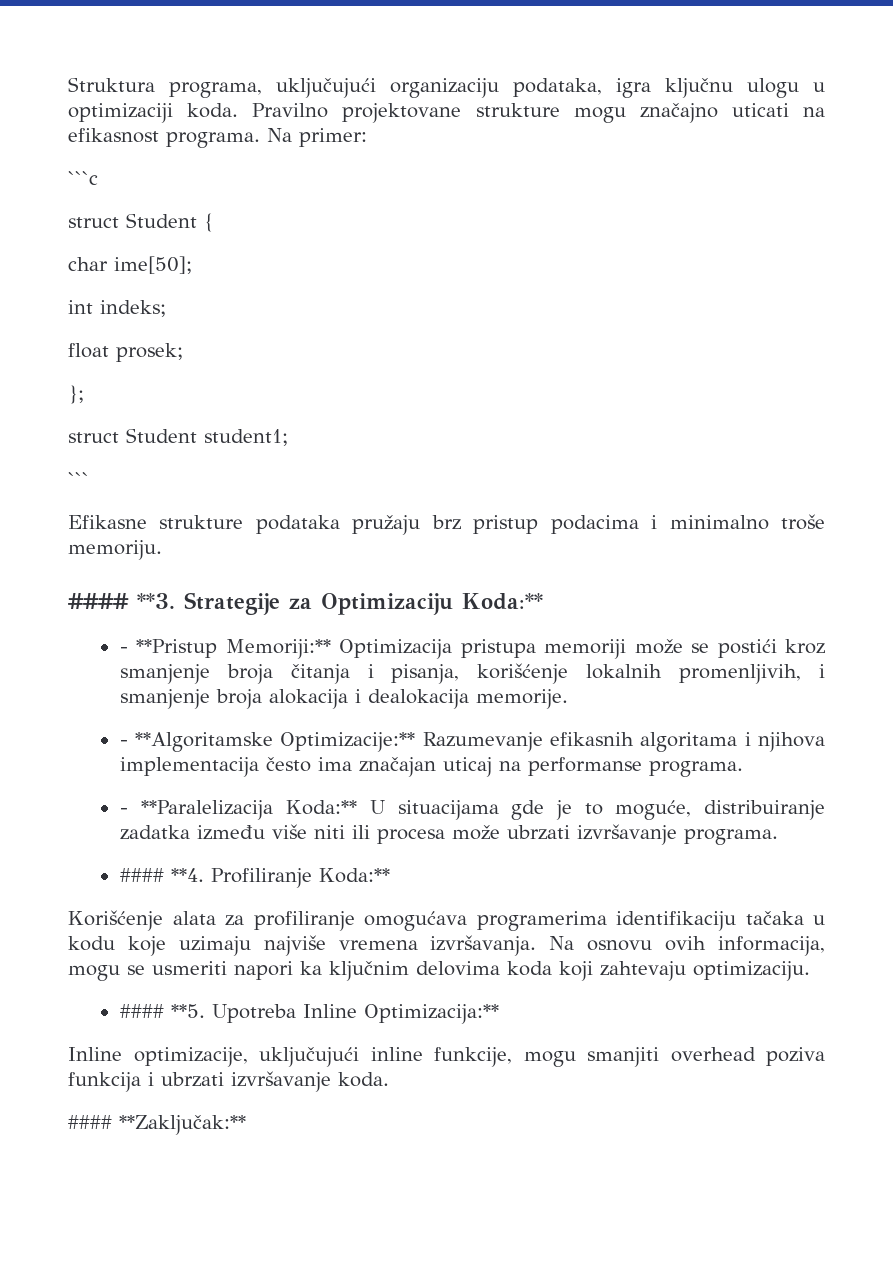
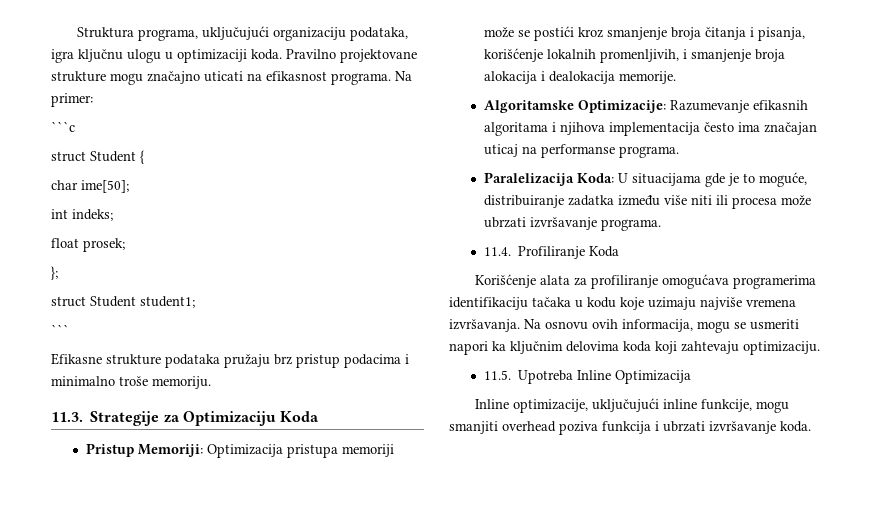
[68,593,175,609] #### **3. -> [51,412,83,422] 11.3.
[462,593,543,610] [119,639,331,659] Koda:** // - **Pristup Memoriji:** -> [280,411,320,422] [85,443,203,457] Koda // Pristup Memoriji:
[119,732,416,752] - **Algoritamske Optimizacije:** -> [483,100,666,113] Algoritamske Optimizacije:
[119,800,358,820] - **Paralelizacija Koda:** -> [483,172,614,186] Paralelizacija Koda:
[119,868,390,888] #### **4. Profiliranje Koda:** -> [483,246,620,259] 11.4. Profiliranje Koda
[119,1004,205,1018] #### **5. -> [483,370,511,380] 11.5.
[363,1004,499,1024] Optimizacija:** -> [615,370,692,384] Optimizacija
[68,1115,246,1135] // #### **Zaključak:** -> (811, 426) none

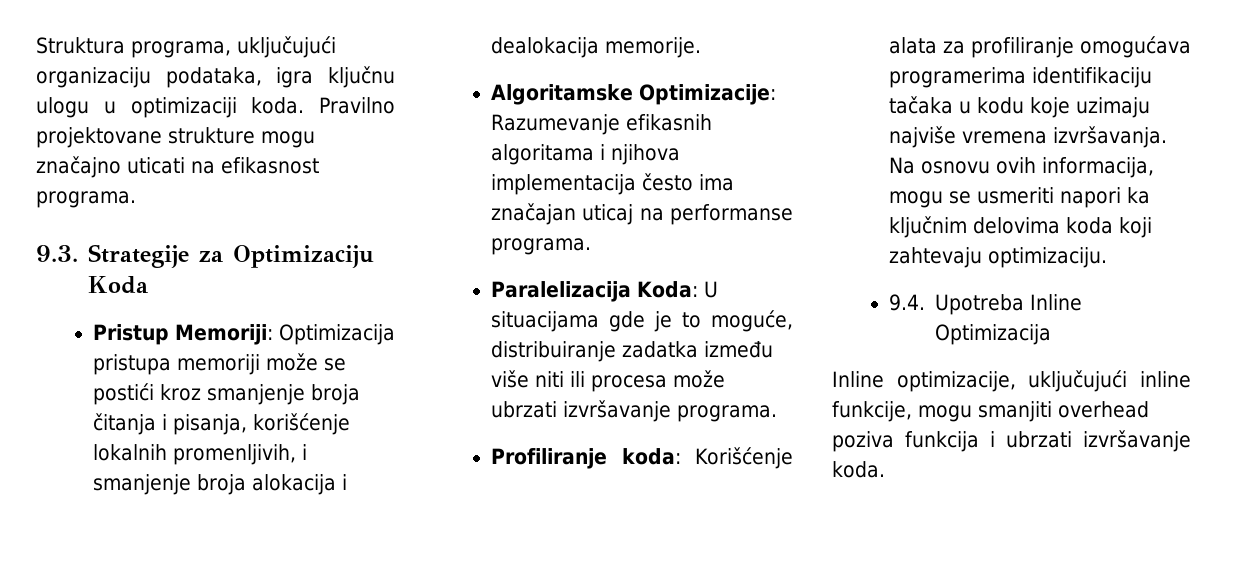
[395,71,412,81] [51,93,93,107] [51,121,75,132] [51,150,144,164] [51,180,129,193] [51,209,113,221] [51,238,125,252] [51,266,58,280] [51,296,195,308] [51,324,69,335] [51,353,409,368] [51,376,211,389] [51,412,83,422] Na primer: // ```c // struct Student { // char ime[50]; // int indeks; // float prosek; // }; // struct Student student1; // ``` // Efikasne strukture podataka pružaju brz pristup podacima i minimalno troše memoriju. // 11.3. -> [36,245,78,262] // 9.3.
[483,246,620,259] 11.4. Profiliranje Koda // -> [490,448,681,469] Profiliranje koda:
[483,370,511,380] 11.5. -> [888,294,925,311] 9.4.

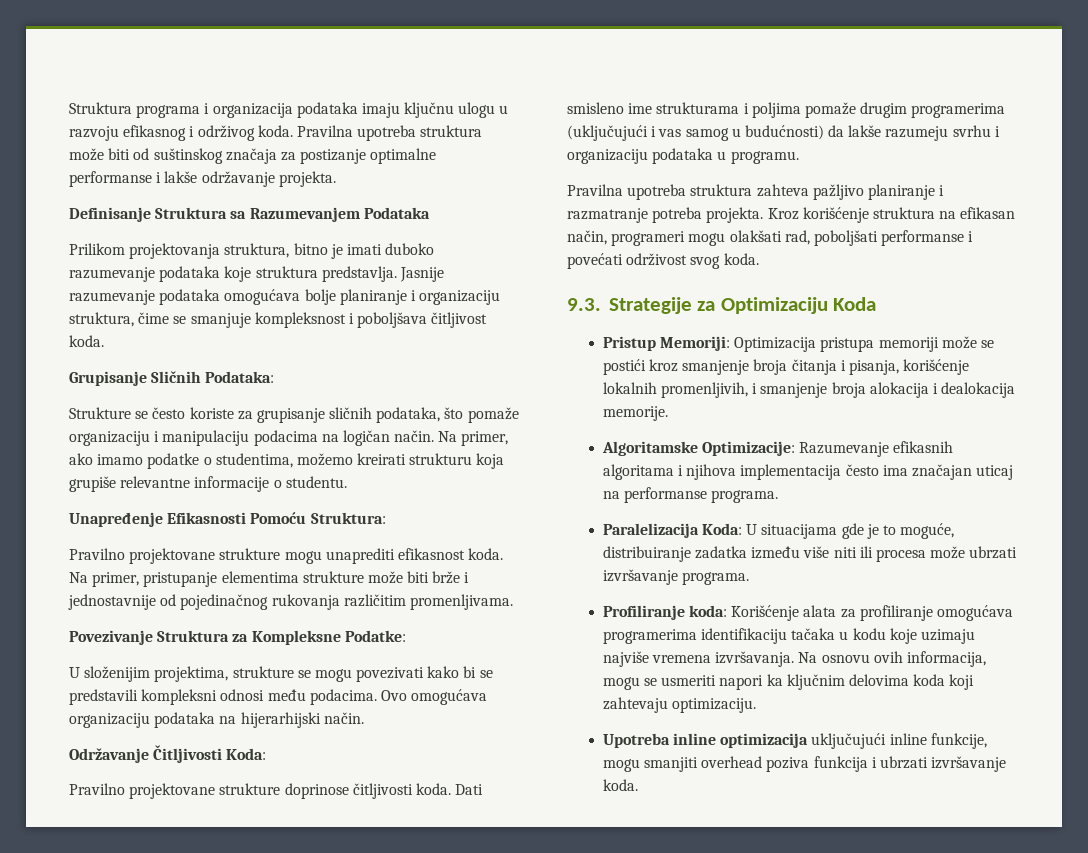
[36,36,336,58] [36,66,395,88] [36,97,395,118] [36,127,315,148] [36,156,319,178] [36,191,136,208] Struktura programa, uključujući organizaciju podataka, igra ključnu ulogu u optimizaciji koda. Pravilno projektovane strukture mogu značajno uticati na efikasnost programa. -> [69,102,509,118] [69,125,483,141] [69,148,437,164] [69,171,336,187] [69,207,430,222] [69,243,435,259] [69,266,444,282] [69,289,501,305] [69,312,488,328] [69,335,104,347] [69,371,275,386] [69,407,519,423] [69,430,509,446] [69,453,505,469] [69,476,347,492] [69,512,386,527] [69,548,504,564] [69,571,470,587] [68,594,513,610] [69,630,406,645] [69,666,493,682] [69,689,488,705] [69,712,364,728] [69,745,267,763] [69,783,484,799] [567,102,1006,118] [567,125,1000,141] [567,148,799,164] [567,184,945,200] [567,207,1016,223] [567,230,974,246] [567,253,759,269] Struktura programa i organizacija podataka imaju ključnu ulogu u razvoju efikasnog i održivog koda. Pravilna upotreba struktura može biti od suštinskog značaja za postizanje optimalne performanse i lakše održavanje projekta. // Definisanje Struktura sa Razumevanjem Podataka // Prilikom projektovanja struktura, bitno je imati duboko razumevanje podataka koje struktura predstavlja. Jasnije razumevanje podataka omogućava bolje planiranje i organizaciju struktura, čime se smanjuje kompleksnost i poboljšava čitljivost koda. // Grupisanje Sličnih Podataka: // Strukture se često koriste za grupisanje sličnih podataka, što pomaže organizaciju i manipulaciju podacima na logičan način. Na primer, ako imamo podatke o studentima, možemo kreirati strukturu koja grupiše relevantne informacije o studentu. // Unapređenje Efikasnosti Pomoću Struktura: // Pravilno projektovane strukture mogu unaprediti efikasnost koda. Na primer, pristupanje elementima strukture može biti brže i jednostavnije od pojedinačnog rukovanja različitim promenljivama. // Povezivanje Struktura za Kompleksne Podatke: // U složenijim projektima, strukture se mogu povezivati kako bi se predstavili kompleksni odnosi među podacima. Ovo omogućava organizaciju podataka na hijerarhijski način. // Održavanje Čitljivosti Koda: // Pravilno projektovane strukture doprinose čitljivosti koda. Dati smisleno ime strukturama i poljima pomaže drugim programerima (uključujući i vas samog u budućnosti) da lakše razumeju svrhu i organizaciju podataka u programu. // Pravilna upotreba struktura zahteva pažljivo planiranje i razmatranje potreba projekta. Kroz korišćenje struktura na efikasan način, programeri mogu olakšati rad, poboljšati performanse i povećati održivost svog koda.
[888,294,1083,315] [935,324,1052,345] [832,371,1016,392] 9.4. Upotreba Inline Optimizacija // Inline optimizacije, -> [602,733,809,748] Upotreba inline optimizacija

